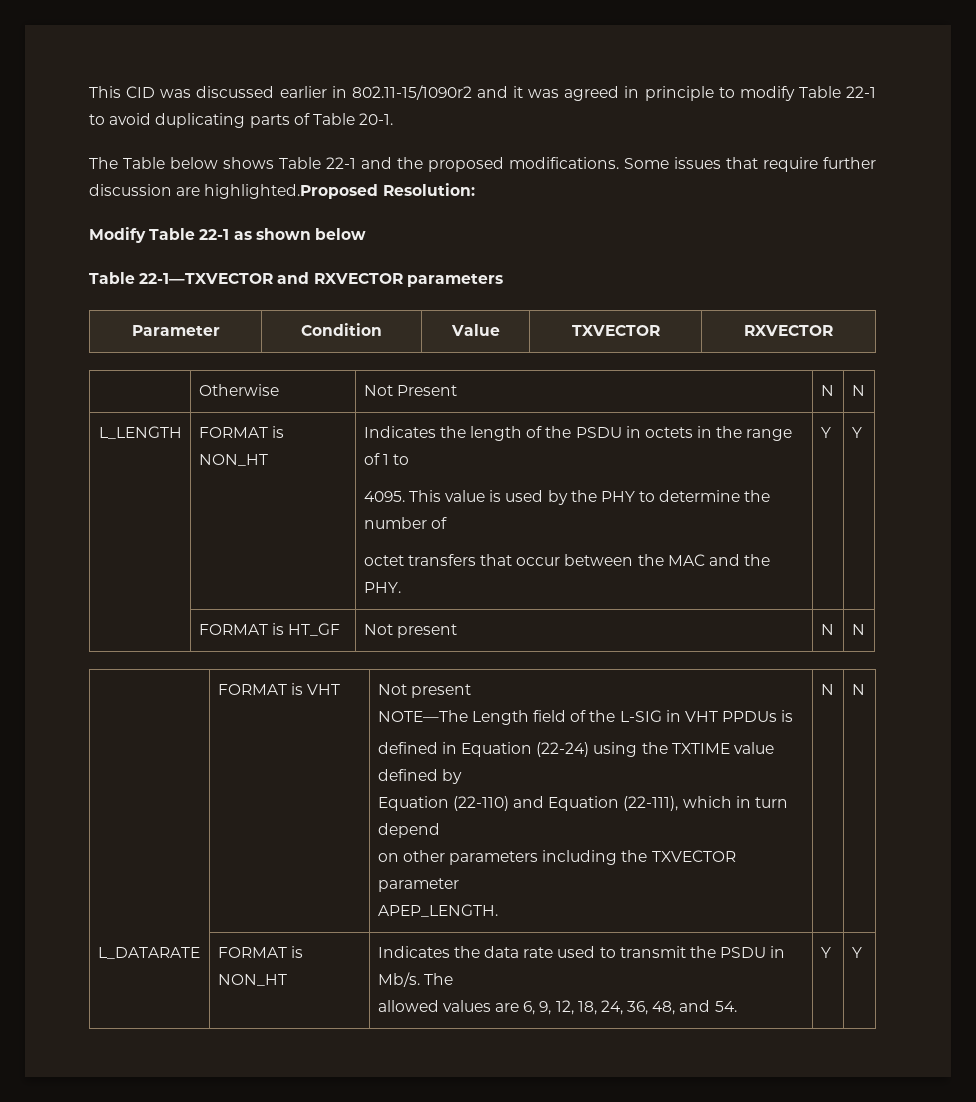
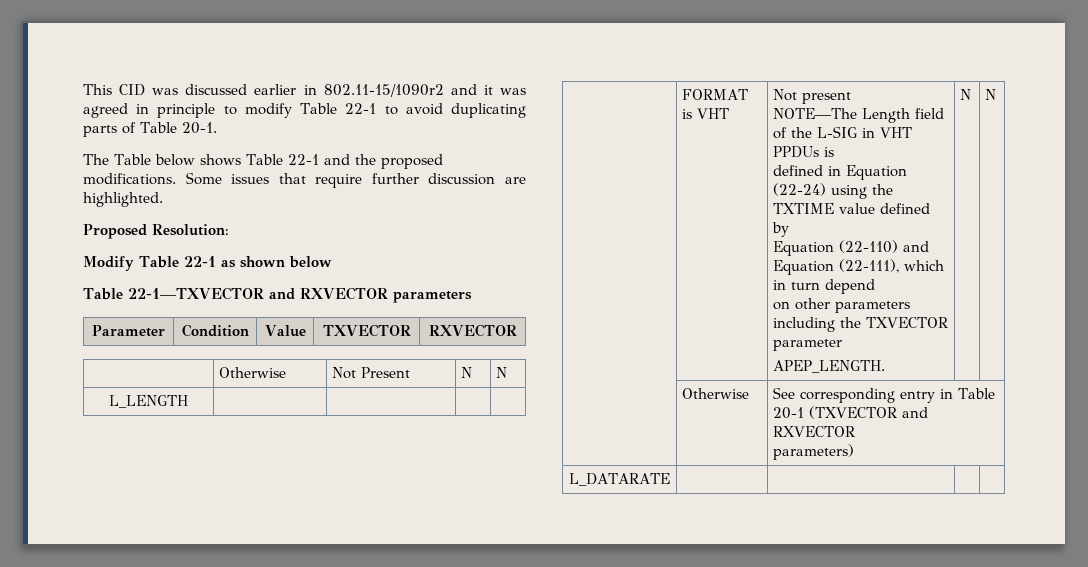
[204,184,379,199] highlighted.Proposed -> [83,192,163,207] [83,224,147,239] highlighted. // Proposed
[198,426,284,438] [198,454,268,466] [363,426,793,441] [363,453,409,465] [363,490,771,505] [363,517,447,529] [363,554,771,566] [363,582,401,593] [820,427,831,438] [851,427,862,438] [198,623,340,636] [363,624,457,638] [820,624,834,635] [851,624,865,635] FORMAT is NON_HT | Indicates the length of the PSDU in octets in the range of 1 to // 4095. This value is used by the PHY to determine the number of // octet transfers that occur between the MAC and the PHY. | Y | Y // | FORMAT is HT_GF | Not present | N | N -> (188, 401) | | |
[97,947,200,959] [217,946,303,958] [217,974,287,986] [377,946,786,958] [377,972,453,987] [377,1000,737,1015] [820,947,831,958] [851,947,862,958] L_DATARATE | FORMAT is NON_HT | Indicates the data rate used to transmit the PSDU in Mb/s. The // allowed values are 6, 9, 12, 18, 24, 36, 48, and 54. | Y | Y -> [682,388,750,399] [773,387,996,403] [773,406,929,419] [773,426,856,437] [773,444,855,460] [569,473,671,486] | Otherwise | See corresponding entry in Table 20-1 (TXVECTOR and RXVECTOR // parameters) // L_DATARATE | | | |

